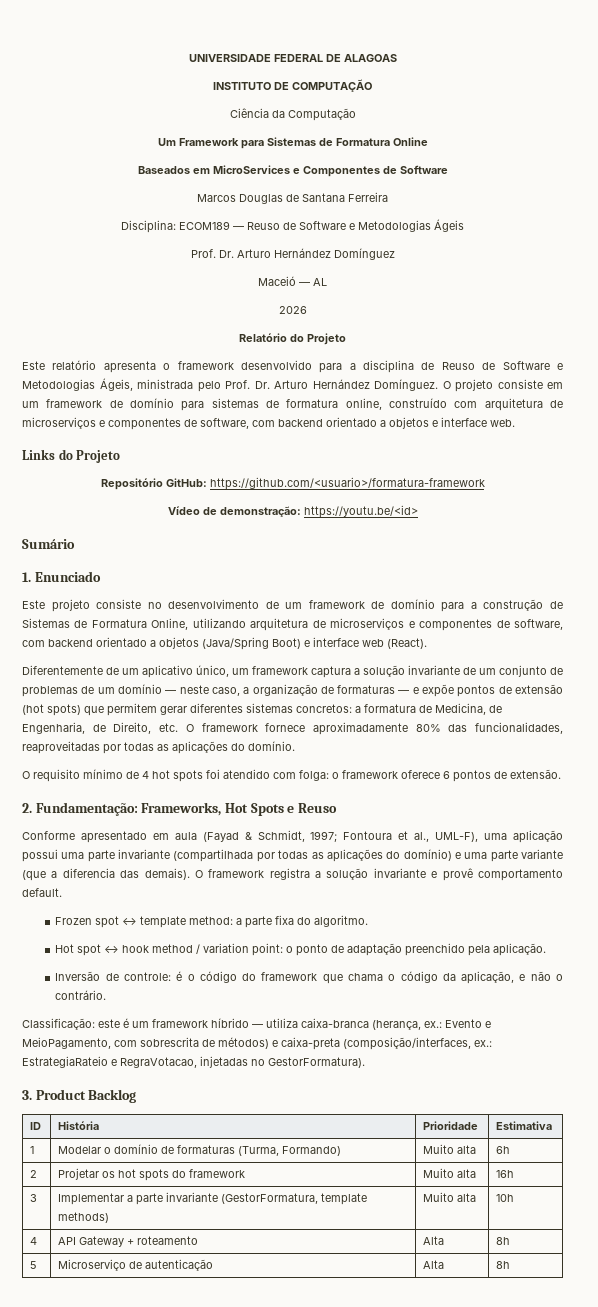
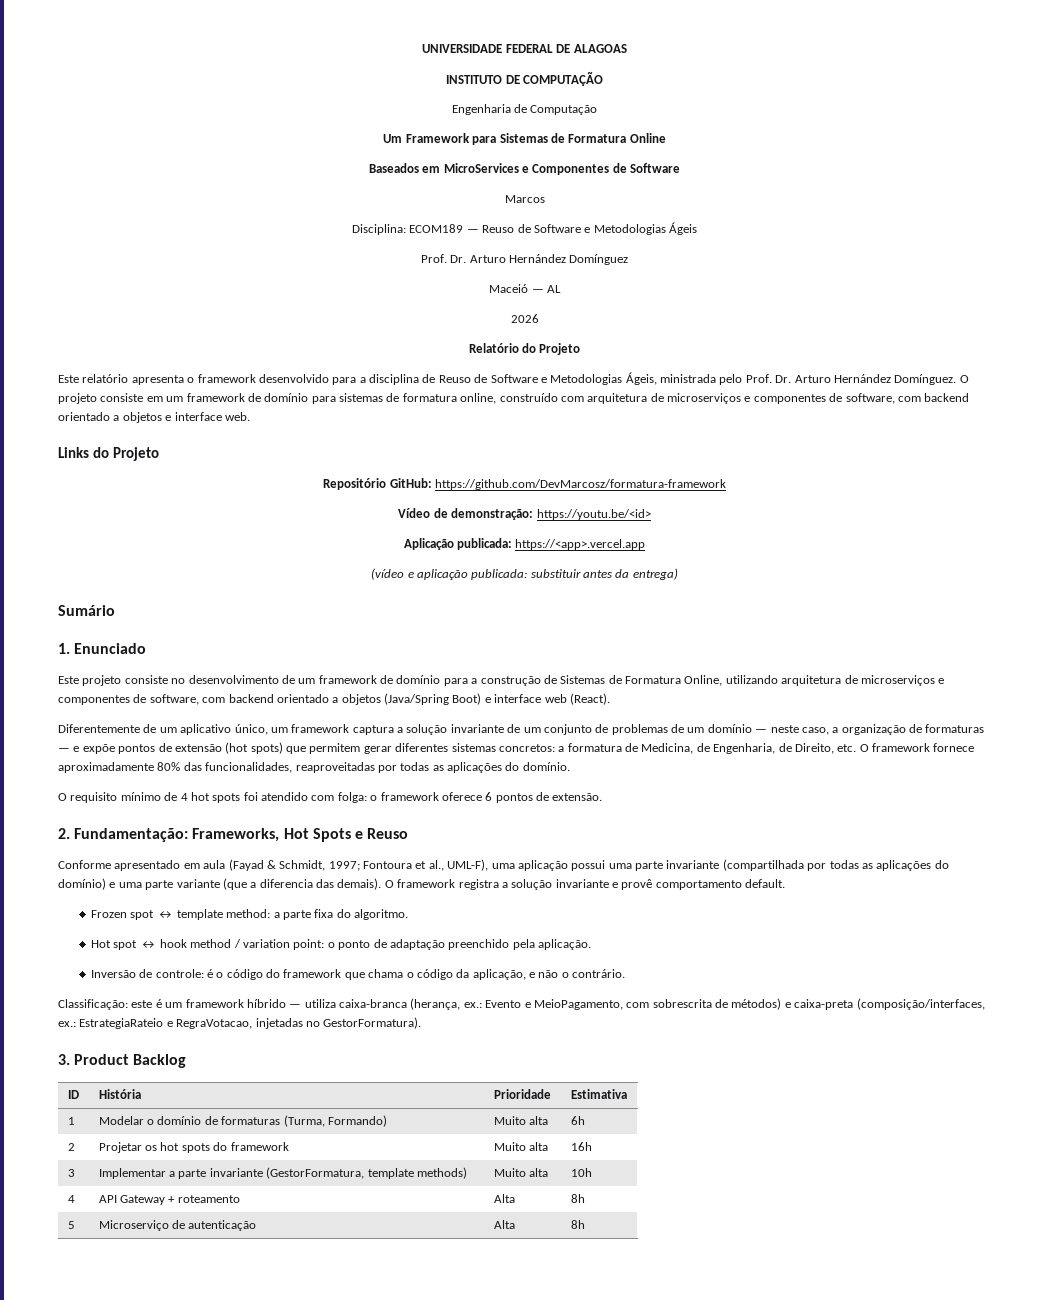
[229,108,285,118] Ciência da -> [451,104,527,115] Engenharia de
[239,192,388,204] Douglas de Santana Ferreira -> (545, 199) none
[209,477,485,490] https://github.com/<usuario>/formatura-framework -> [434,479,726,490] https://github.com/DevMarcosz/formatura-framework
(418, 511) none -> [403,538,646,550] [371,568,678,580] // Aplicação publicada: https://<app>.vercel.app // (vídeo e aplicação publicada: substituir antes da entrega)

